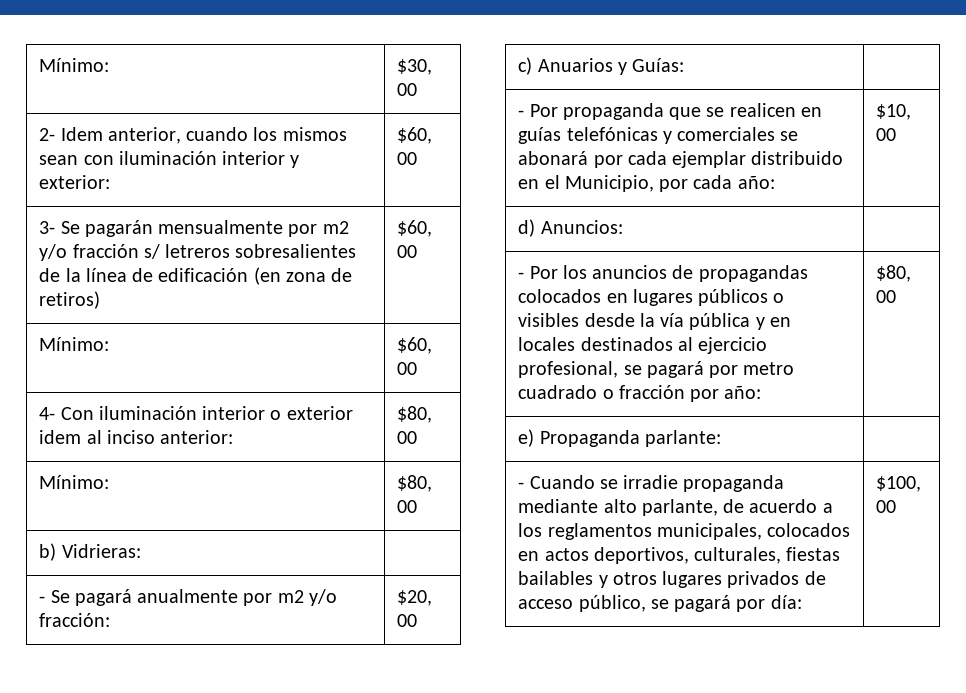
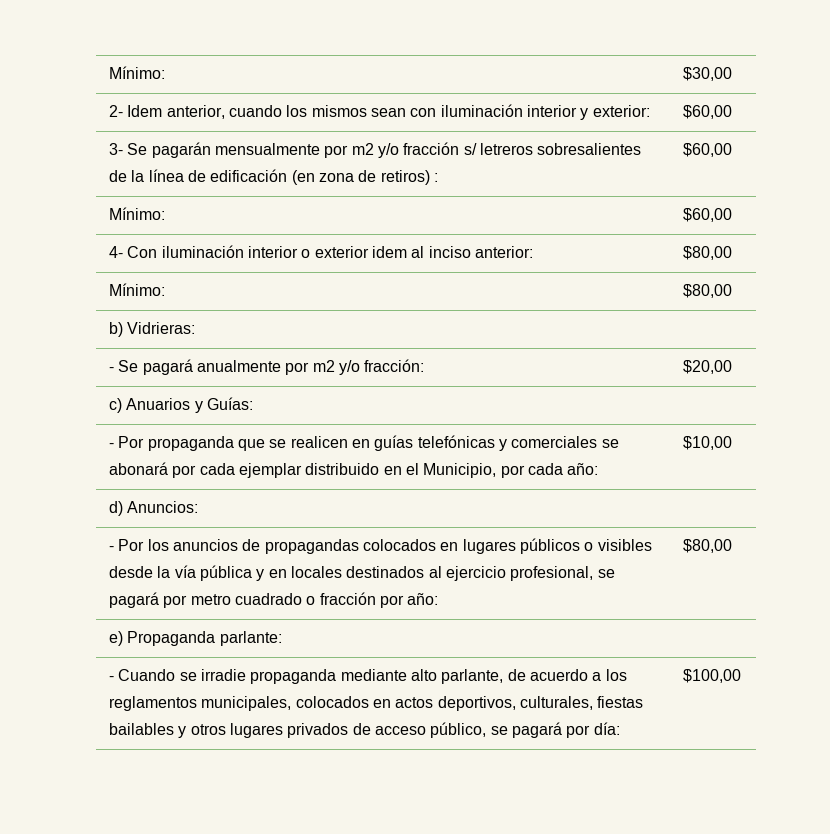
[39,58,110,72] [397,59,433,75] [397,83,418,96] Mínimo: | $30, 00 -> [109,66,166,79] [683,67,733,81] Mínimo: | $30,00
[397,127,433,144] [397,152,418,165] $60, 00 -> [683,105,733,119] $60,00
[397,220,433,237] [397,245,418,258] [39,337,110,351] [397,337,433,354] [397,362,418,375] | $60, 00 // Mínimo: | $60, 00 -> [433,173,438,182] [683,143,733,157] [109,207,166,220] [683,208,733,222] : | $60,00 // Mínimo: | $60,00
[397,406,433,423] [397,431,418,444] [39,475,110,489] [397,475,433,492] [397,500,418,513] $80, 00 // Mínimo: | $80, 00 -> [683,246,733,260] [109,283,166,296] [683,284,733,298] $80,00 // Mínimo: | $80,00
[397,590,433,606] [397,614,418,627] $20, 00 -> [683,360,733,374] $20,00
[876,104,912,120] [876,128,897,141] $10, 00 -> [683,436,733,450] $10,00
[876,265,912,282] [876,290,897,303] $80, 00 -> [683,539,733,553] $80,00
[876,476,922,492] [876,500,897,513] $100, 00 -> [683,669,742,683] $100,00

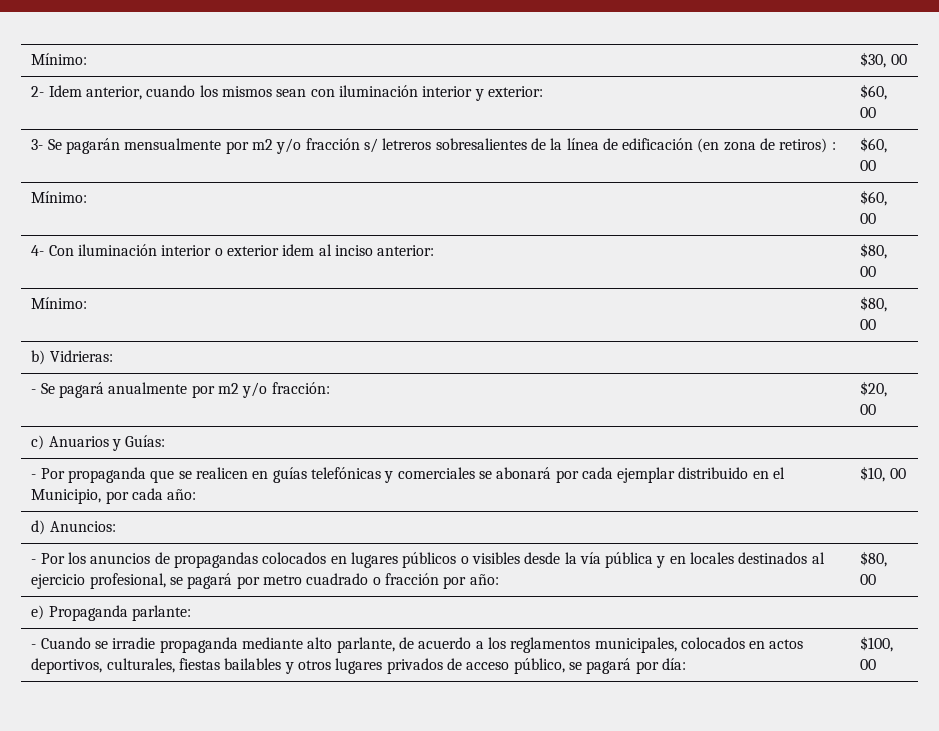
[109,66,166,79] [683,67,733,81] Mínimo: | $30,00 -> [31,53,88,65] [860,52,907,68] Mínimo: | $30, 00
[683,105,733,119] $60,00 -> [860,84,888,100] [860,107,877,118] $60, 00
[683,143,733,157] [109,207,166,220] [683,208,733,222] $60,00 // Mínimo: | $60,00 -> [860,137,888,153] [860,160,877,171] [31,191,88,203] [860,190,888,206] [860,213,877,224] $60, 00 // Mínimo: | $60, 00
[683,246,733,260] [109,283,166,296] [683,284,733,298] $80,00 // Mínimo: | $80,00 -> [860,243,888,259] [860,266,877,277] [31,297,88,309] [860,296,888,312] [860,319,877,330] $80, 00 // Mínimo: | $80, 00
[683,360,733,374] $20,00 -> [860,381,888,397] [860,404,877,415] $20, 00
[683,436,733,450] $10,00 -> [860,466,906,482] $10, 00
[683,539,733,553] $80,00 -> [860,551,888,567] [860,574,877,585] $80, 00
[683,669,742,683] $100,00 -> [860,636,894,652] [860,659,877,670] $100, 00

